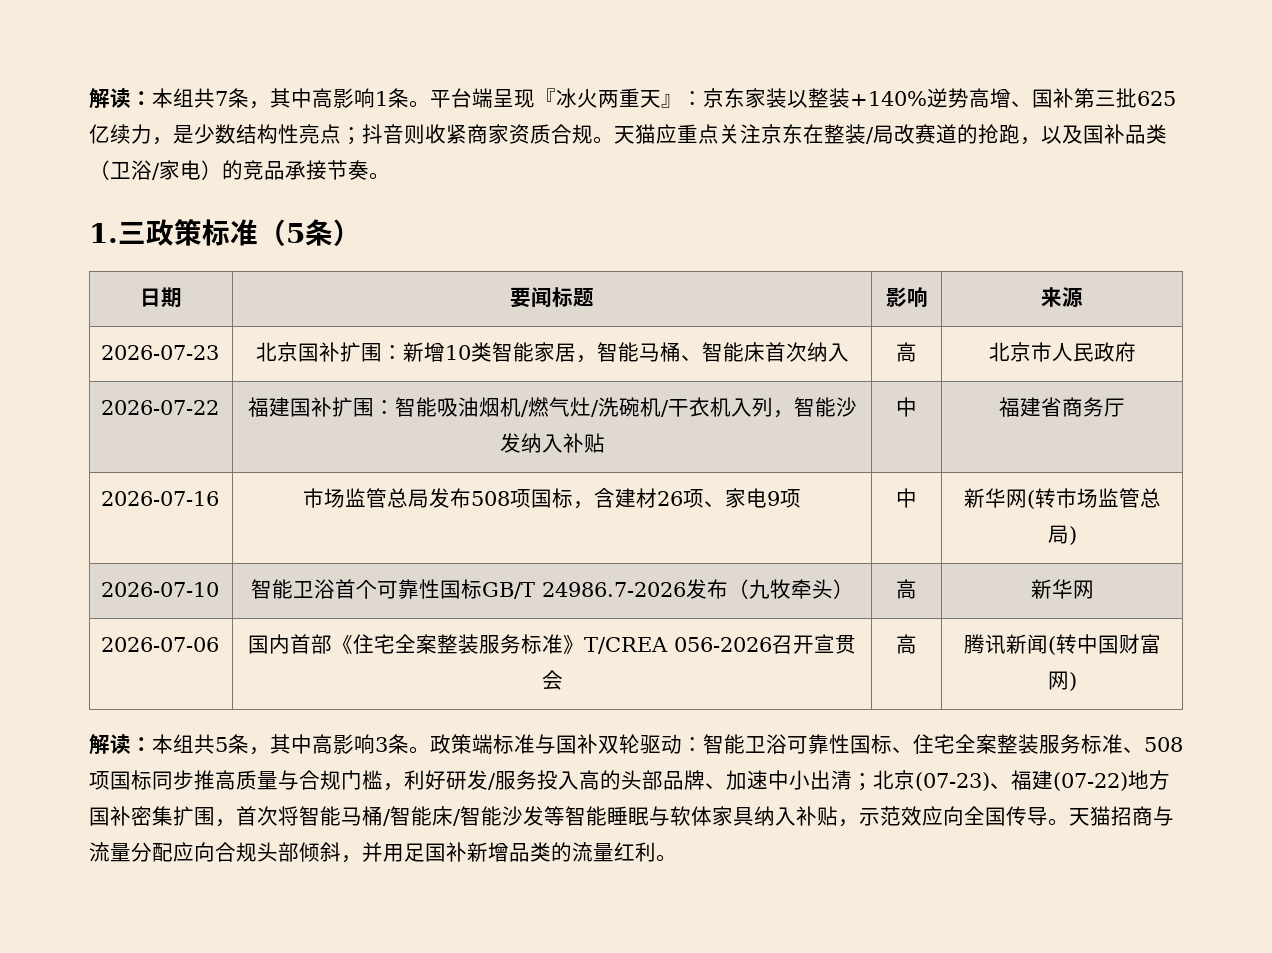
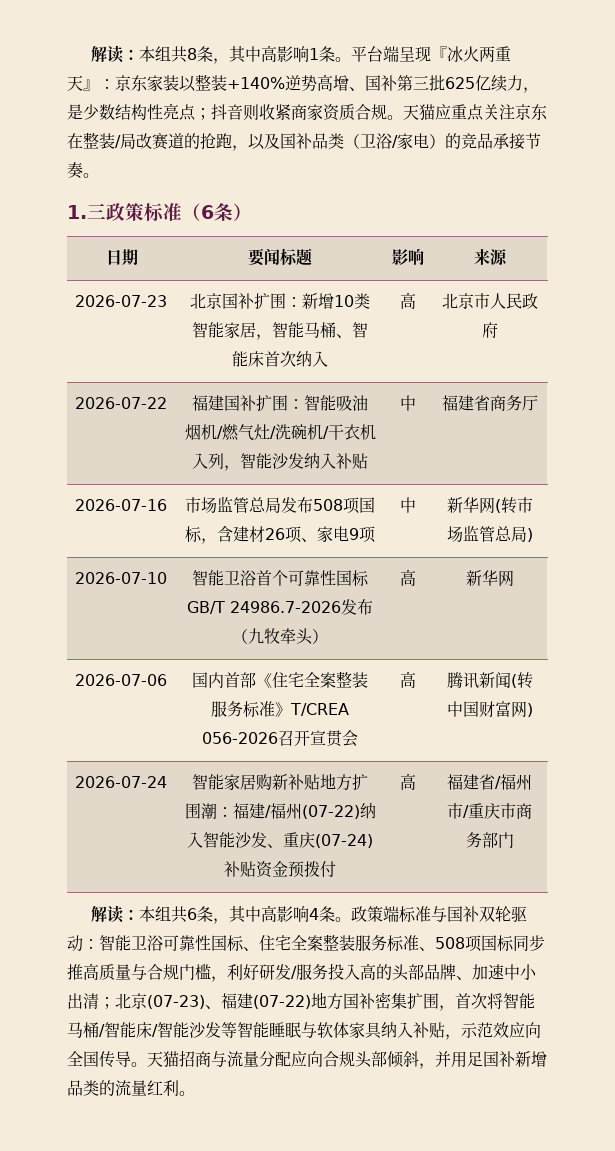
[89,88,228,109] 解读：本组共7 -> [90,45,197,63] 解读：本组共8
[286,223,305,243] 5 -> [201,205,214,219] 6
[89,734,388,755] // 解读：本组共5条，其中高影响3 -> [75,776,168,788] [192,773,368,791] [184,802,376,819] [187,832,373,848] [224,861,336,878] [399,773,416,790] [447,774,532,790] [447,803,532,820] [465,832,514,848] [90,905,319,924] // 2026-07-24 | 智能家居购新补贴地方扩围潮：福建/福州(07-22)纳入智能沙发、重庆(07-24)补贴资金预拨付 | 高 | 福建省/福州市/重庆市商务部门 // 解读：本组共6条，其中高影响4

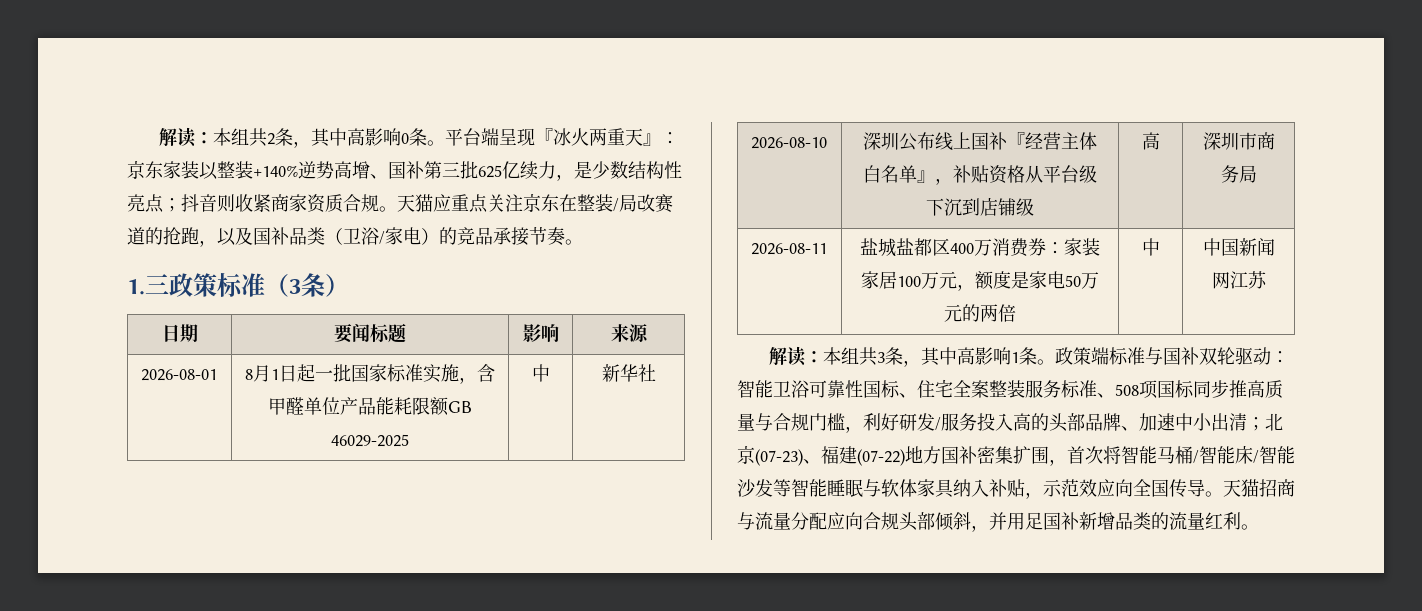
[90,45,319,64] 解读：本组共8条，其中高影响1 -> [159,127,410,148] 解读：本组共2条，其中高影响0
[201,205,214,219] 6 -> [289,279,301,294] 3
[75,295,168,307] [190,293,370,309] [192,322,368,340] [232,350,328,367] [399,292,416,309] [441,293,538,309] [481,322,498,338] [75,397,168,409] [192,395,368,411] [184,424,376,441] [192,452,368,471] [399,395,416,411] [441,395,538,412] [75,499,168,511] [185,496,375,514] [185,526,376,544] [399,497,416,513] [446,497,533,514] [446,525,533,542] [75,572,168,584] [192,570,369,587] [187,599,373,615] [232,628,328,645] [399,569,416,586] [465,570,514,587] [75,674,168,686] [192,671,368,688] [211,701,349,718] [202,730,358,747] [399,671,416,688] [446,672,533,689] [446,701,533,718] [75,776,168,788] [192,773,368,791] [184,802,376,819] [187,832,373,848] [224,861,336,878] [399,773,416,790] [447,774,532,790] [447,803,532,820] [465,832,514,848] [90,905,319,924] 2026-07-23 | 北京国补扩围：新增10类智能家居，智能马桶、智能床首次纳入 | 高 | 北京市人民政府 // 2026-07-22 | 福建国补扩围：智能吸油烟机/燃气灶/洗碗机/干衣机入列，智能沙发纳入补贴 | 中 | 福建省商务厅 // 2026-07-16 | 市场监管总局发布508项国标，含建材26项、家电9项 | 中 | 新华网(转市场监管总局) // 2026-07-10 | 智能卫浴首个可靠性国标GB/T 24986.7-2026发布（九牧牵头） | 高 | 新华网 // 2026-07-06 | 国内首部《住宅全案整装服务标准》T/CREA 056-2026召开宣贯会 | 高 | 腾讯新闻(转中国财富网) // 2026-07-24 | 智能家居购新补贴地方扩围潮：福建/福州(07-22)纳入智能沙发、重庆(07-24)补贴资金预拨付 | 高 | 福建省/福州市/重庆市商务部门 // 解读：本组共6条，其中高影响4 -> [140,369,217,381] [245,364,495,384] [268,397,472,416] [331,434,409,447] [531,364,550,382] [601,364,656,382] [750,137,827,149] [863,132,1097,151] [863,165,1097,185] [926,197,1034,216] [1141,132,1160,150] [1202,132,1275,150] [1220,165,1257,183] [750,243,827,255] [860,238,1100,257] [861,271,1099,291] [944,304,1016,322] [1141,238,1160,256] [1202,238,1275,256] [1211,271,1267,289] [769,346,1020,367] 2026-08-01 | 8月1日起一批国家标准实施，含甲醛单位产品能耗限额GB 46029-2025 | 中 | 新华社 // 2026-08-10 | 深圳公布线上国补『经营主体白名单』，补贴资格从平台级下沉到店铺级 | 高 | 深圳市商务局 // 2026-08-11 | 盐城盐都区400万消费券：家装家居100万元，额度是家电50万元的两倍 | 中 | 中国新闻网江苏 // 解读：本组共3条，其中高影响1

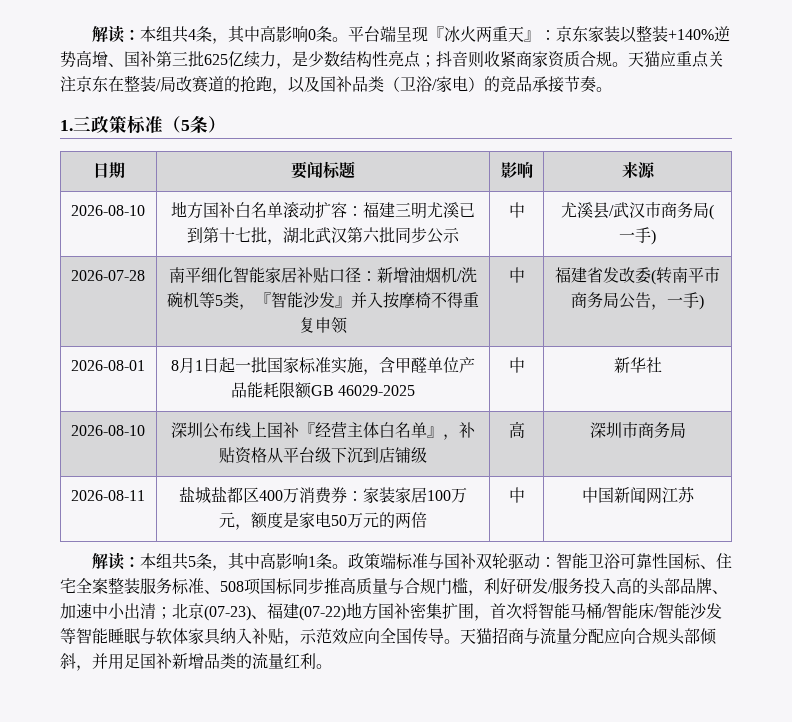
[159,127,276,147] 解读：本组共2 -> [91,25,196,43] 解读：本组共4
[289,279,301,294] 3 -> [181,120,190,131] 5
(649, 333) none -> [70,205,145,216] [171,201,475,219] [187,227,460,245] [508,202,525,218] [561,202,714,220] [619,227,656,245] [70,270,145,281] [169,267,477,284] [167,292,479,310] [299,317,348,334] [508,267,525,283] [555,267,720,285] [571,292,704,310] // 2026-08-10 | 地方国补白名单滚动扩容：福建三明尤溪已到第十七批，湖北武汉第六批同步公示 | 中 | 尤溪县/武汉市商务局(一手) // 2026-07-28 | 南平细化智能家居补贴口径：新增油烟机/洗碗机等5类，『智能沙发』并入按摩椅不得重复申领 | 中 | 福建省发改委(转南平市商务局公告，一手)
[877,352,886,363] 3 -> [187,556,196,567] 5

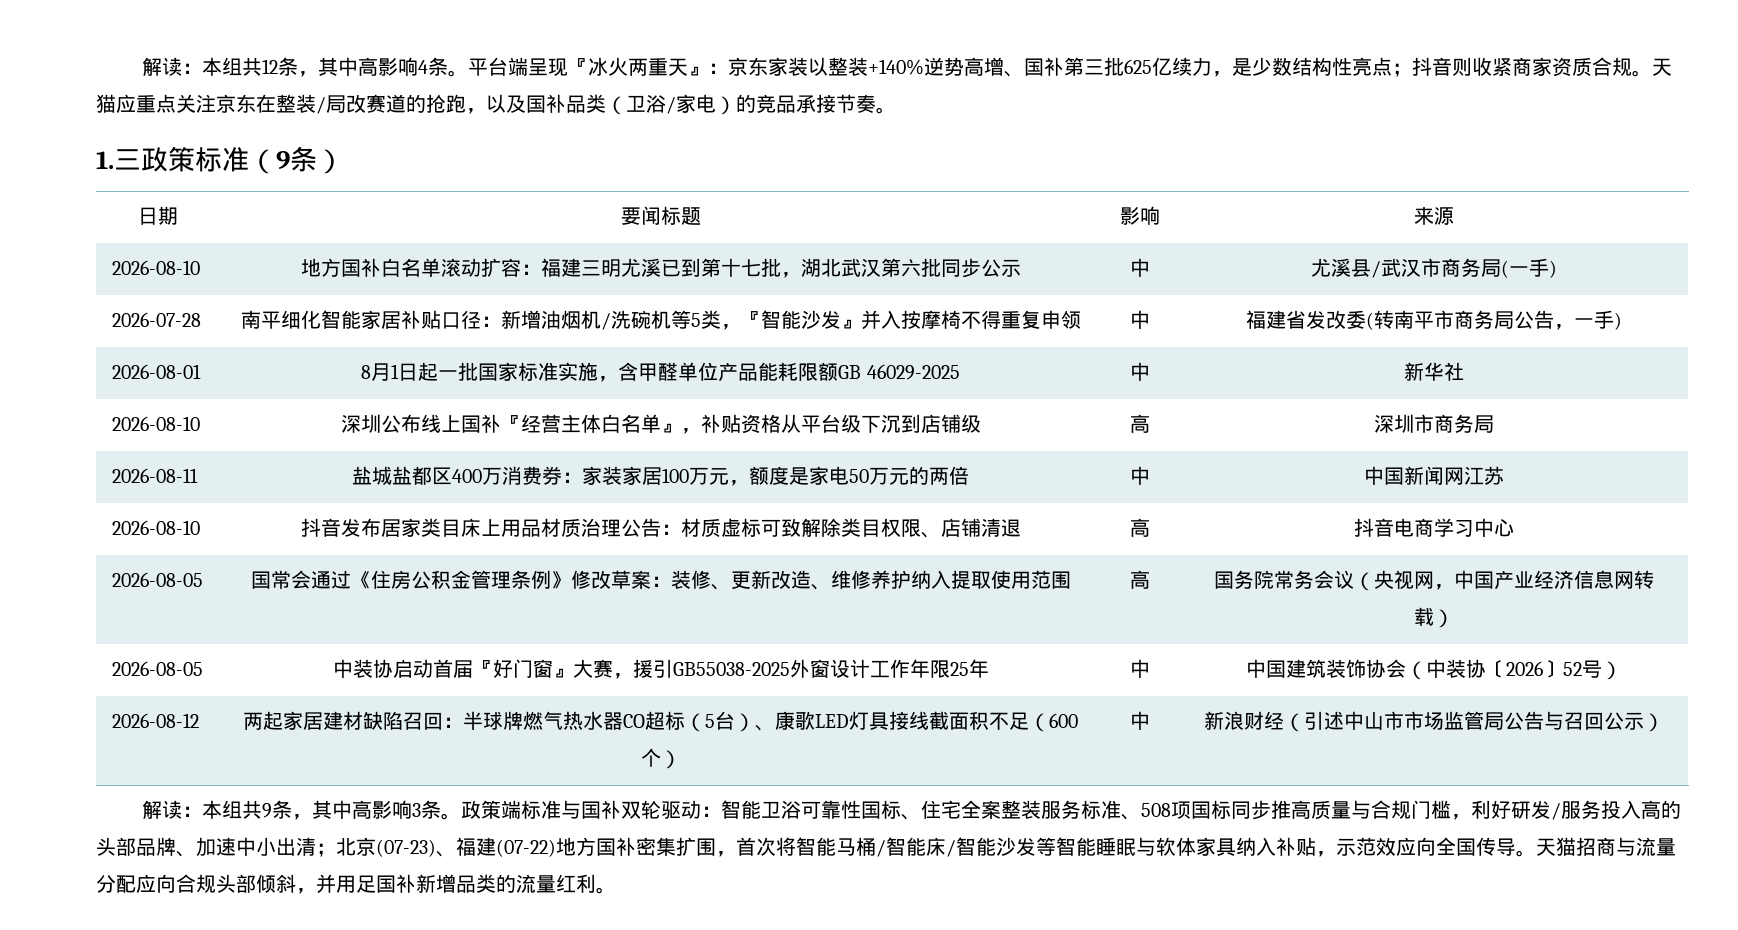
[91,25,316,44] 解读：本组共4条，其中高影响0 -> [141,57,428,77] 解读：本组共12条，其中高影响4
[181,120,190,131] 5 -> [276,151,290,169] 9
[91,552,316,571] // 解读：本组共5条，其中高影响1 -> [111,520,200,535] [300,518,1021,538] [1130,518,1150,537] [1353,518,1514,537] [111,572,203,587] [250,570,1071,590] [1130,570,1150,589] [1213,570,1654,591] [1413,607,1454,628] [111,661,203,676] [332,659,989,679] [1130,659,1150,678] [1245,659,1622,680] [111,713,199,728] [243,711,1078,732] [640,748,681,769] [1130,711,1150,730] [1203,711,1664,732] [141,800,421,820] // 2026-08-10 | 抖音发布居家类目床上用品材质治理公告：材质虚标可致解除类目权限、店铺清退 | 高 | 抖音电商学习中心 // 2026-08-05 | 国常会通过《住房公积金管理条例》修改草案：装修、更新改造、维修养护纳入提取使用范围 | 高 | 国务院常务会议（央视网，中国产业经济信息网转载） // 2026-08-05 | 中装协启动首届『好门窗』大赛，援引GB55038-2025外窗设计工作年限25年 | 中 | 中国建筑装饰协会（中装协〔2026〕52号） // 2026-08-12 | 两起家居建材缺陷召回：半球牌燃气热水器CO超标（5台）、康歌LED灯具接线截面积不足（600个） | 中 | 新浪财经（引述中山市市场监管局公告与召回公示） // 解读：本组共9条，其中高影响3

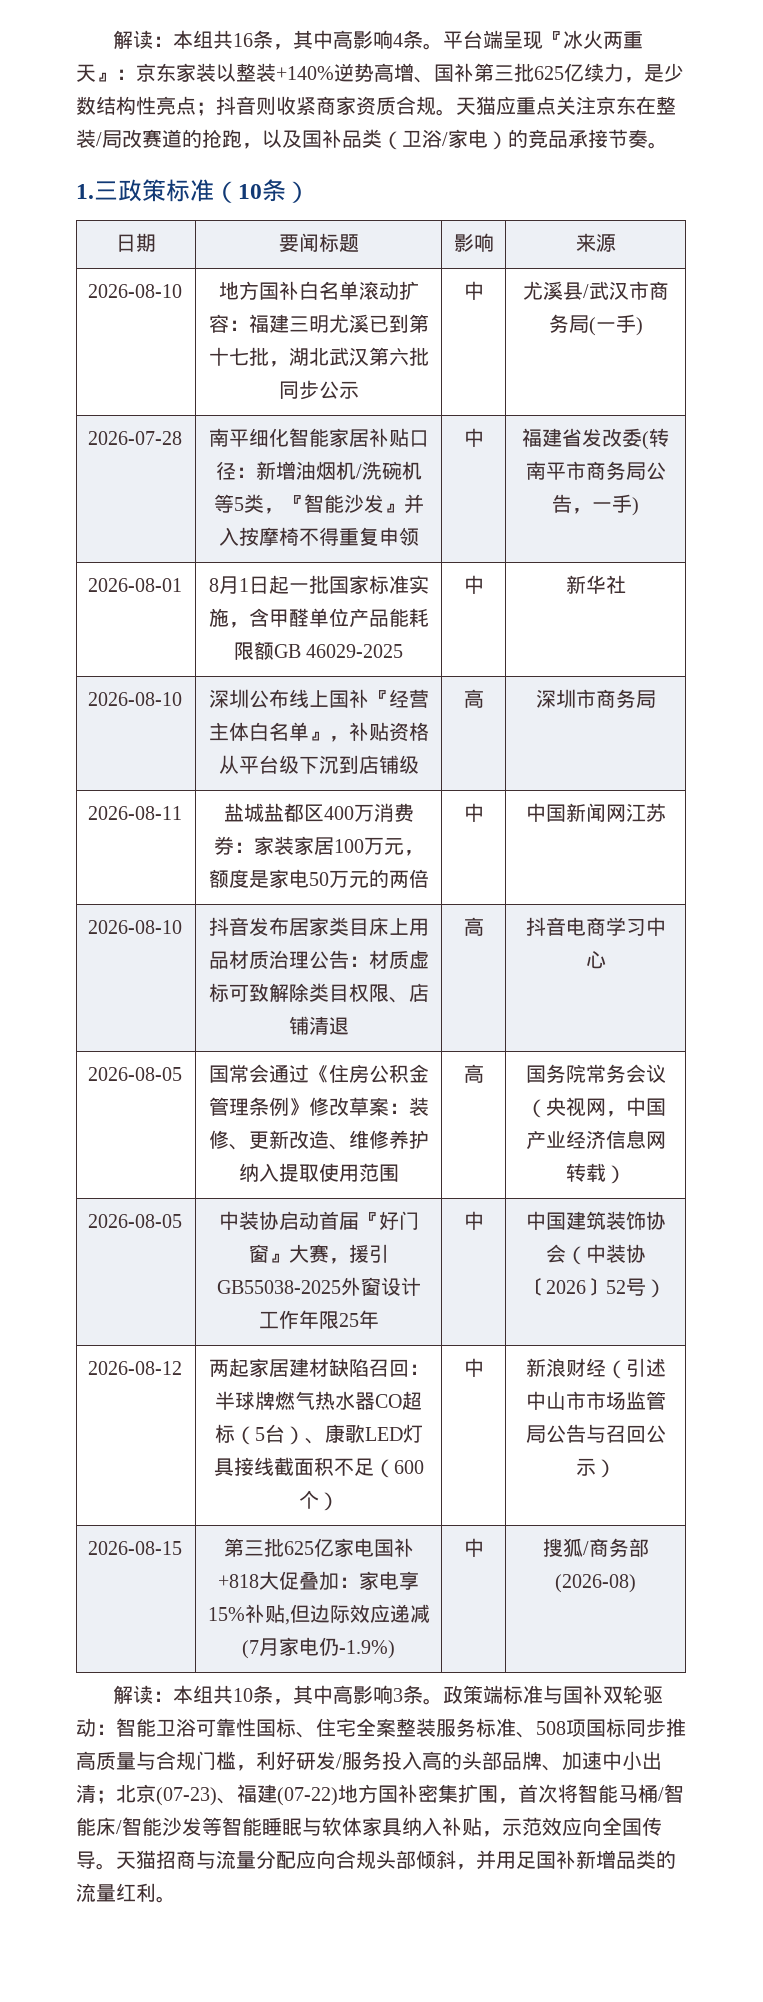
[141,57,278,76] 解读：本组共12 -> [112,30,253,49] 解读：本组共16
[276,151,290,169] 9 -> [238,184,262,199] 10
[141,800,272,819] // 解读：本组共9 -> [88,1541,183,1555] [223,1538,414,1557] [217,1571,419,1591] [207,1604,430,1625] [241,1637,395,1659] [463,1538,484,1557] [542,1538,649,1557] [555,1574,636,1593] [112,1685,253,1704] // 2026-08-15 | 第三批625亿家电国补+818大促叠加：家电享15%补贴,但边际效应递减(7月家电仍-1.9%) | 中 | 搜狐/商务部(2026-08) // 解读：本组共10

